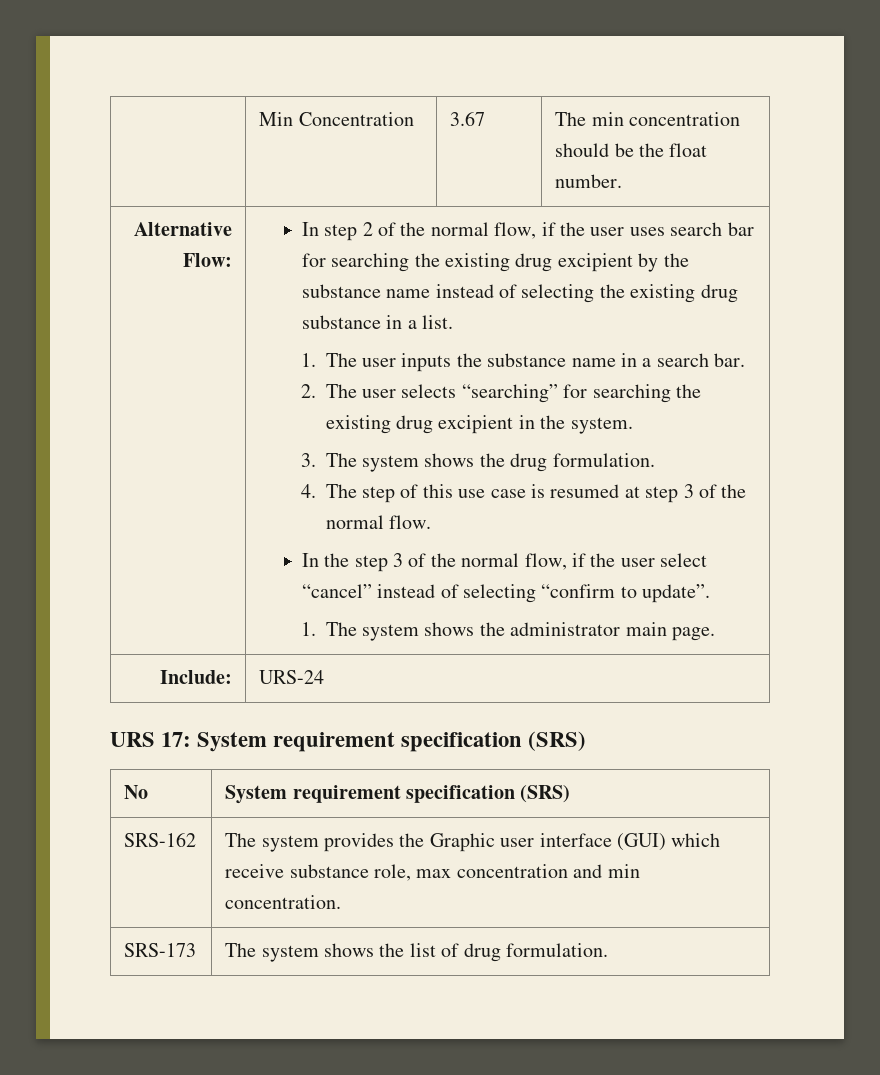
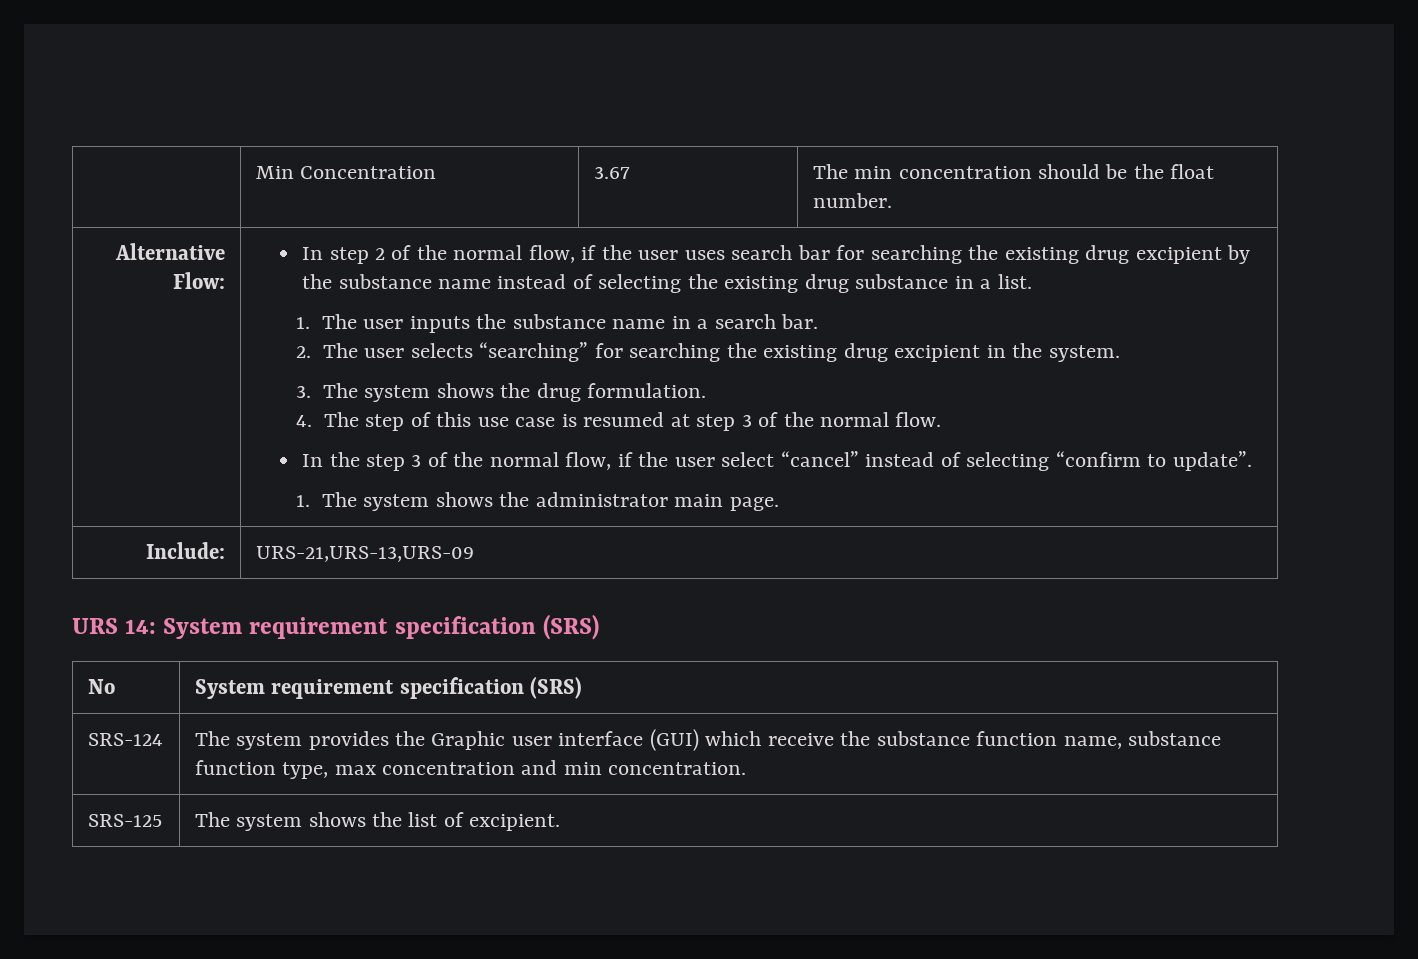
[259,670,325,684] URS-24 -> [255,546,474,562] URS-21,URS-13,URS-09
[161,732,192,747] 17: -> [125,619,157,634] 14:
[124,832,197,847] SRS-162 -> [87,733,163,746] SRS-124
[289,864,411,881] substance role, -> [840,731,1222,749] [194,760,329,779] the substance function name, substance function type,
[124,943,197,957] SRS-173 -> [87,814,162,827] SRS-125
[463,943,608,962] drug formulation. -> [469,814,561,831] excipient.

